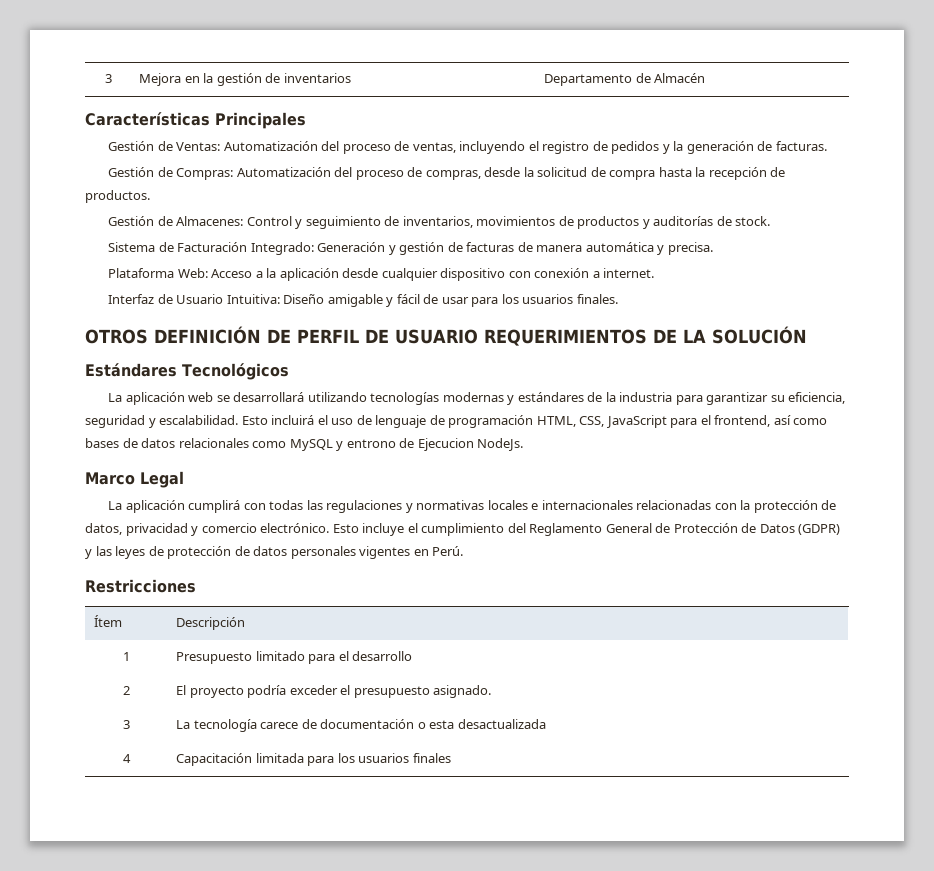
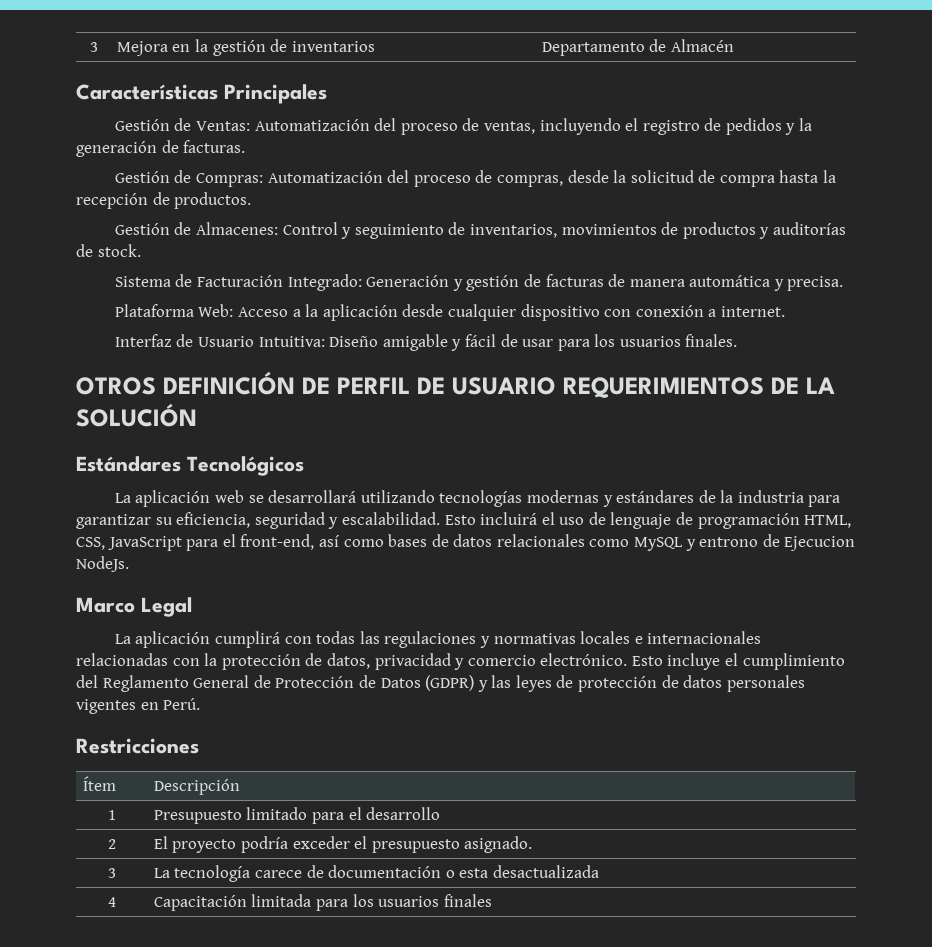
[714,415,771,427] frontend, -> [240,534,315,550] front-end,

